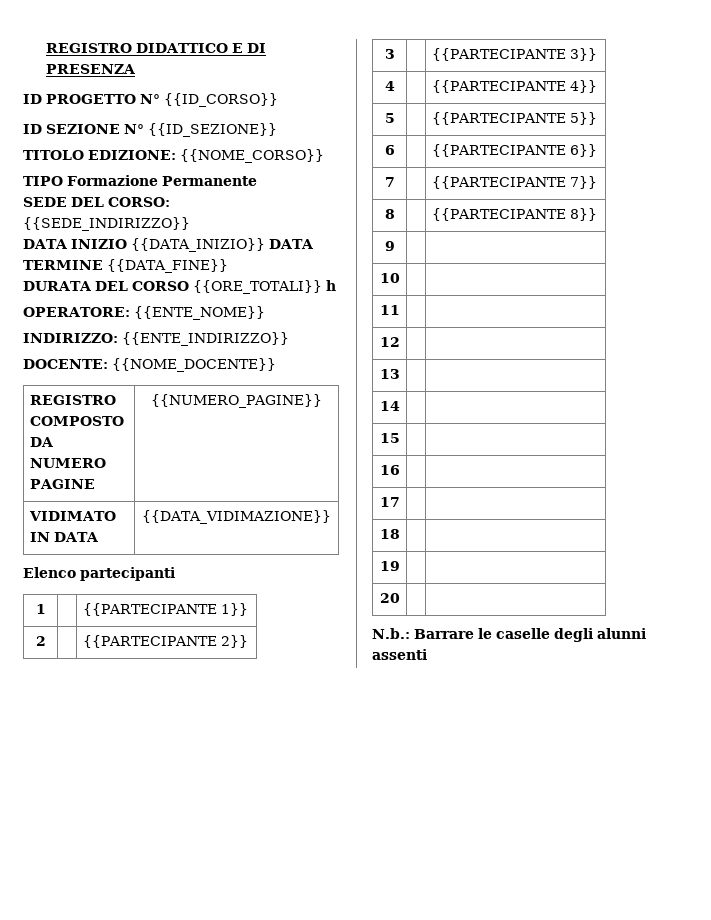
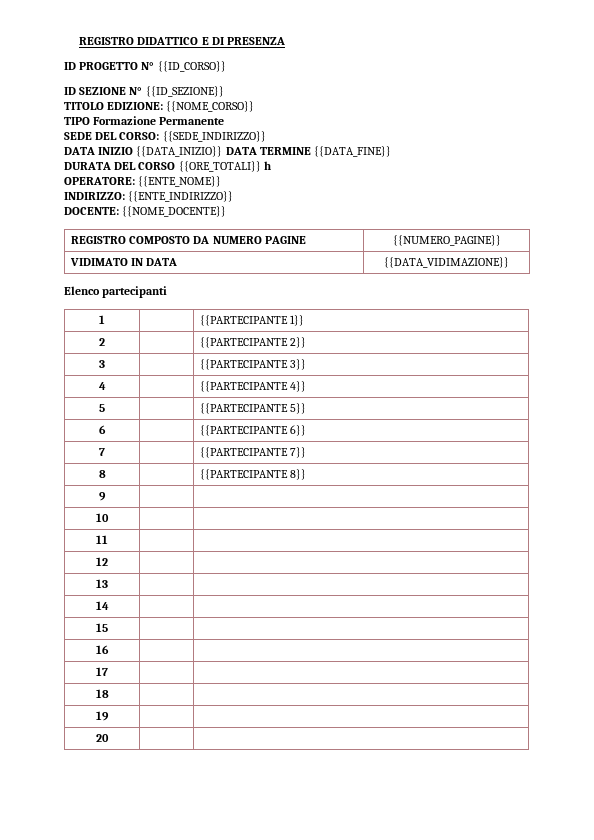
[372,628,646,642] [372,649,427,660] // N.b.: Barrare le caselle degli alunni assenti -> (109, 738) none

